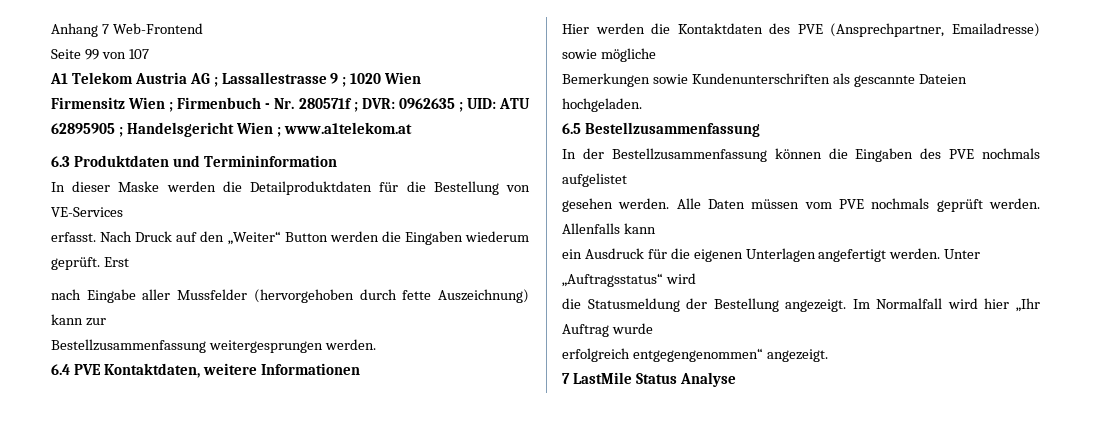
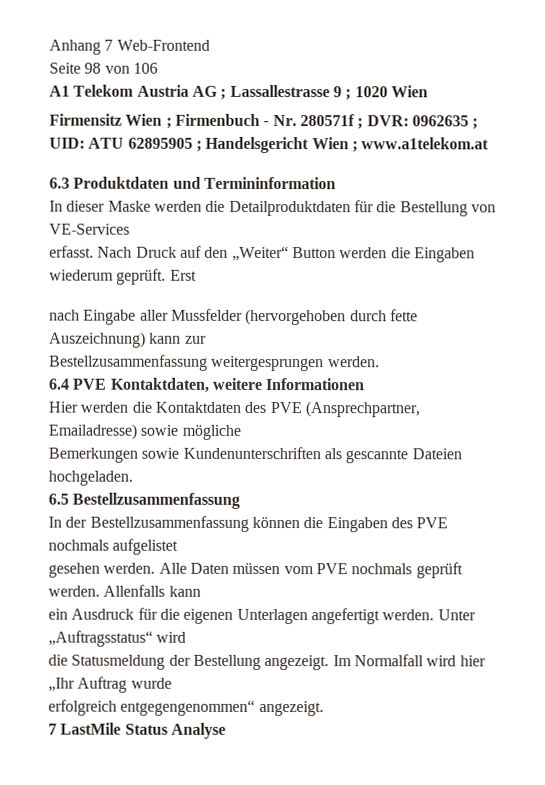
[84,49,149,60] 99 von 107 -> [84,62,158,74] 98 von 106

